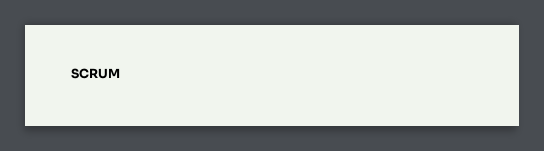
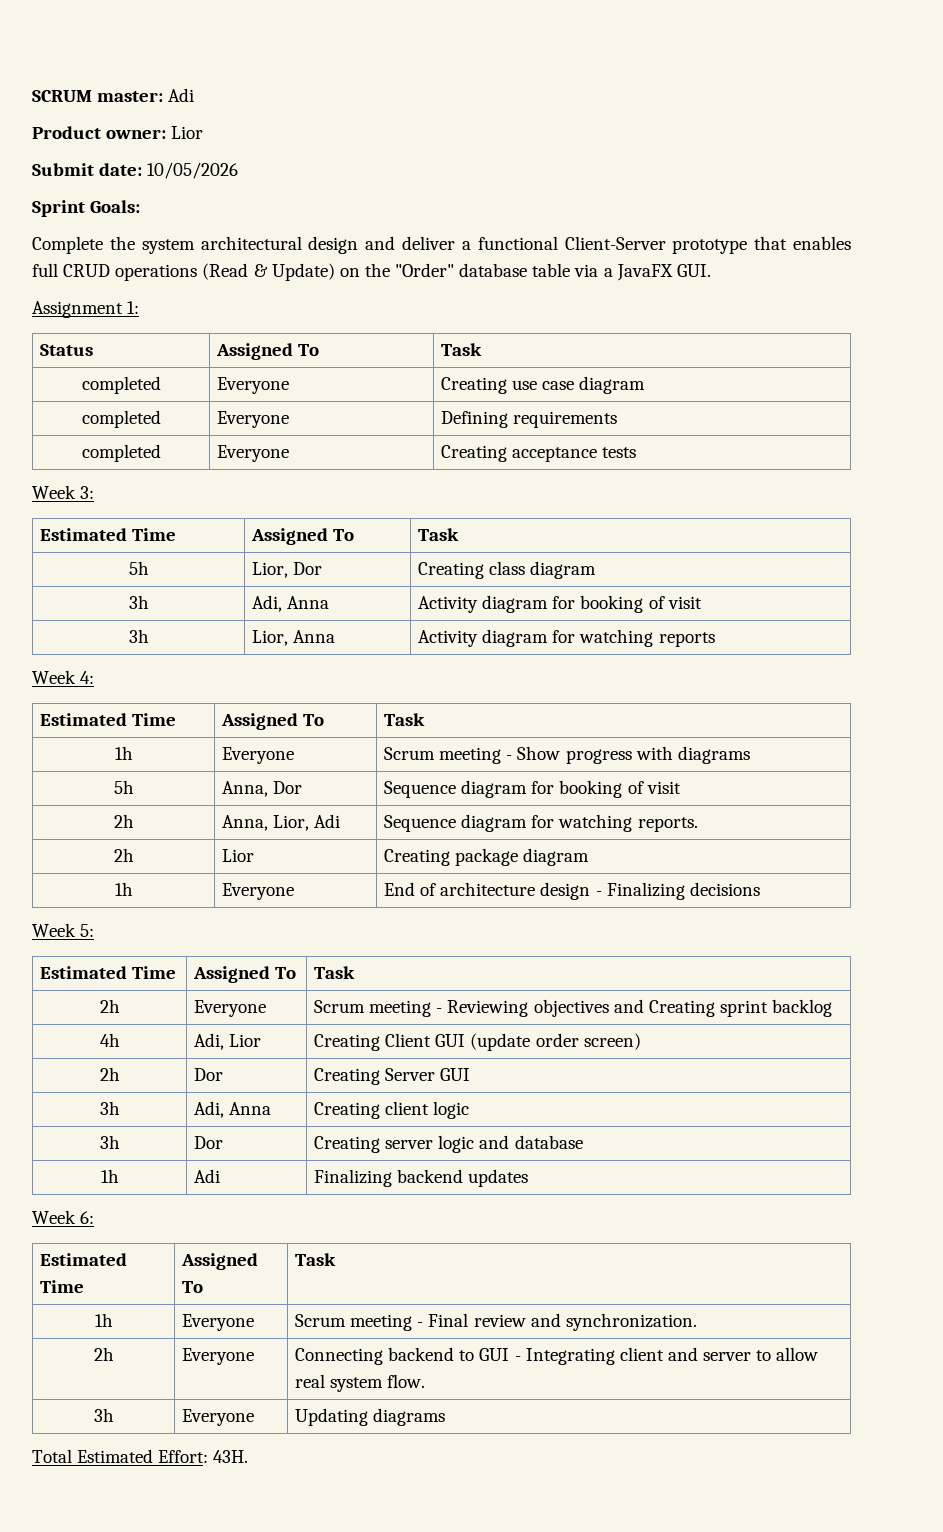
(120, 73) none -> [97,88,195,102] [32,126,204,139] [32,162,239,179] [32,200,141,217] [32,236,851,254] [32,263,711,281] [32,301,140,318] [40,344,94,356] [216,343,320,360] [441,343,483,356] [81,376,161,394] [217,377,290,394] [441,376,646,394] [81,410,161,428] [217,411,290,428] [441,411,618,428] [81,444,161,462] [217,445,290,462] [441,445,637,462] [32,485,95,499] [40,528,177,541] [251,528,355,545] [418,528,460,541] [128,561,149,575] [252,562,323,578] [418,561,597,579] [128,595,149,609] [252,595,330,612] [418,595,702,613] [128,629,149,643] [252,630,336,646] [418,629,715,647] [32,670,95,684] [40,713,177,726] [221,713,325,730] [384,713,426,726] [114,746,133,760] [222,747,295,764] [384,746,750,764] [113,780,134,794] [222,781,303,797] [384,780,681,798] [113,814,134,828] [222,814,341,831] [384,814,698,832] [113,848,134,862] [222,849,255,862] [384,848,590,866] [114,882,133,896] [222,883,295,900] [384,882,760,900] [32,923,95,937] [40,966,177,979] [193,966,297,983] [314,966,356,979] [99,999,120,1013] [194,1000,267,1017] [314,999,833,1017] [99,1033,120,1047] [194,1033,262,1050] [314,1033,641,1051] [99,1067,120,1081] [194,1068,224,1081] [314,1068,471,1085] [99,1101,120,1115] [194,1101,272,1118] [314,1101,470,1119] [99,1135,120,1149] [194,1136,224,1149] [314,1135,583,1153] [100,1169,119,1183] [194,1169,221,1183] [314,1169,529,1187] [32,1210,95,1224] [40,1253,128,1266] [40,1280,85,1293] [181,1253,259,1270] [182,1281,204,1293] [295,1253,337,1266] [94,1313,113,1327] [182,1314,255,1331] [295,1313,697,1331] [93,1347,114,1361] [182,1348,255,1365] [295,1347,819,1365] [295,1374,426,1392] [93,1408,114,1422] [182,1409,255,1426] [295,1408,446,1426] [32,1449,249,1463] master: Adi // Product owner: Lior // Submit date: 10/05/2026 // Sprint Goals: // Complete the system architectural design and deliver a functional Client-Server prototype that enables full CRUD operations (Read & Update) on the "Order" database table via a JavaFX GUI. // Assignment 1: // Status | Assigned To | Task // completed | Everyone | Creating use case diagram // completed | Everyone | Defining requirements // completed | Everyone | Creating acceptance tests // Week 3: // Estimated Time | Assigned To | Task // 5h | Lior, Dor | Creating class diagram // 3h | Adi, Anna | Activity diagram for booking of visit // 3h | Lior, Anna | Activity diagram for watching reports // Week 4: // Estimated Time | Assigned To | Task // 1h | Everyone | Scrum meeting - Show progress with diagrams // 5h | Anna, Dor | Sequence diagram for booking of visit // 2h | Anna, Lior, Adi | Sequence diagram for watching reports. // 2h | Lior | Creating package diagram // 1h | Everyone | End of architecture design - Finalizing decisions // Week 5: // Estimated Time | Assigned To | Task // 2h | Everyone | Scrum meeting - Reviewing objectives and Creating sprint backlog // 4h | Adi, Lior | Creating Client GUI (update order screen) // 2h | Dor | Creating Server GUI // 3h | Adi, Anna | Creating client logic // 3h | Dor | Creating server logic and database // 1h | Adi | Finalizing backend updates // Week 6: // Estimated Time | Assigned To | Task // 1h | Everyone | Scrum meeting - Final review and synchronization. // 2h | Everyone | Connecting backend to GUI - Integrating client and server to allow real system flow. // 3h | Everyone | Updating diagrams // Total Estimated Effort: 43H.

